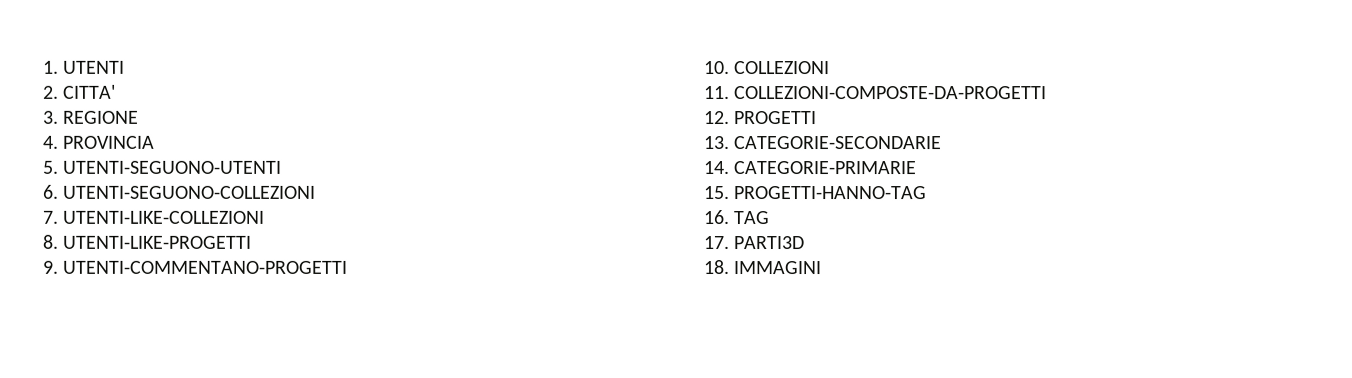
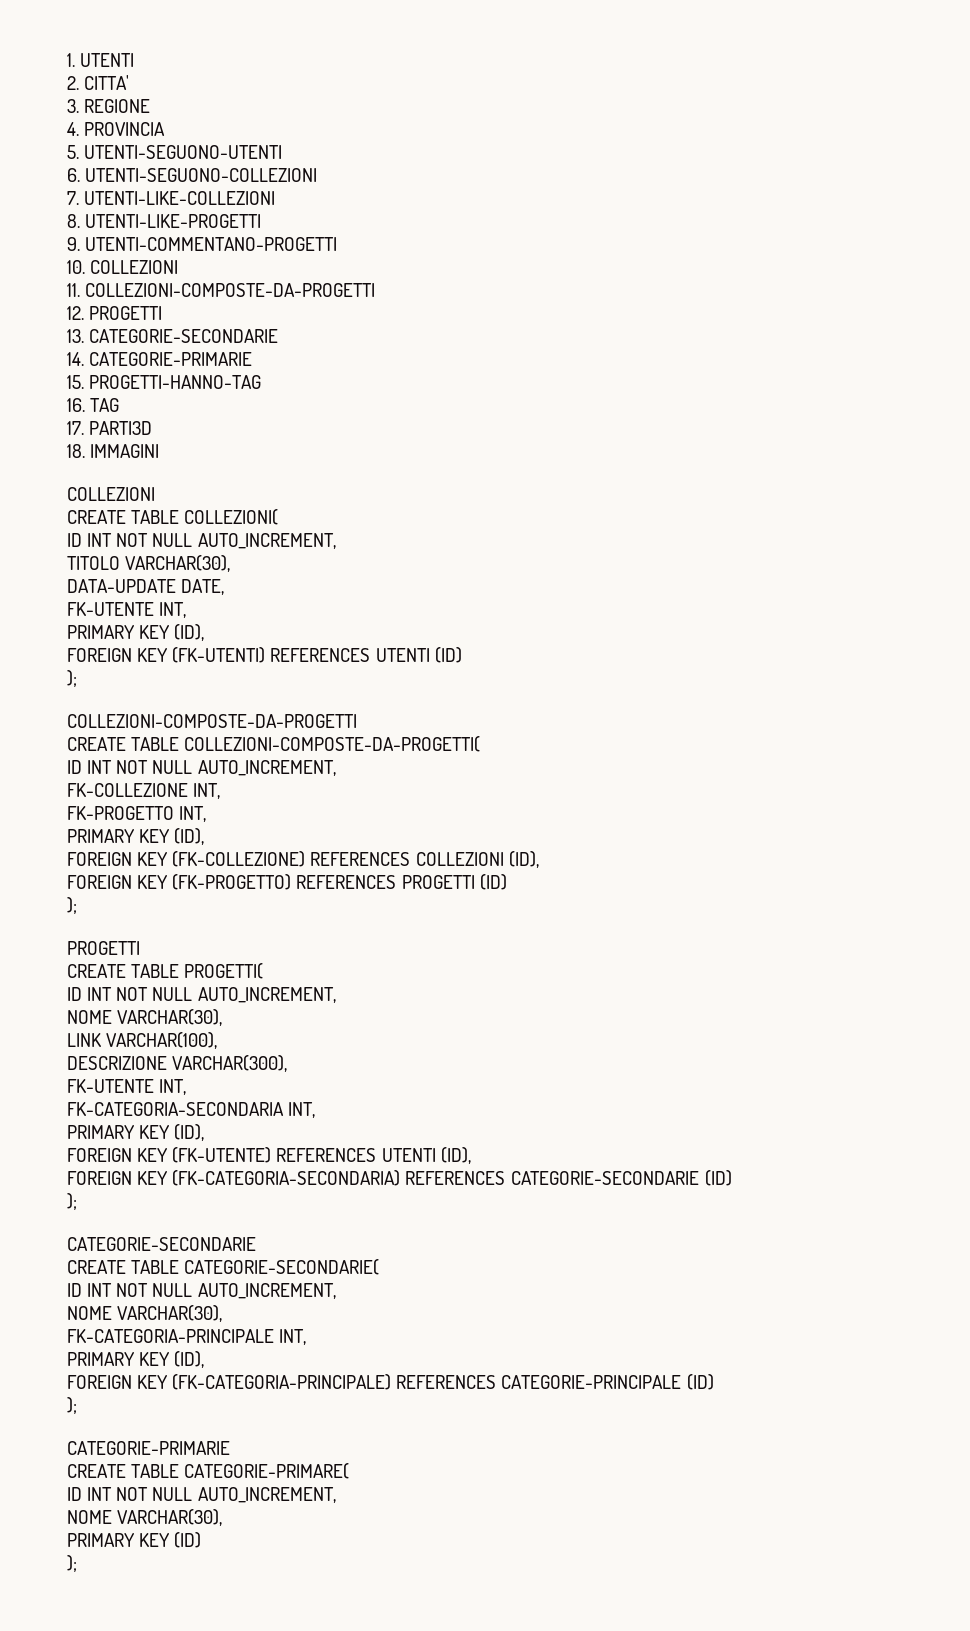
(822, 268) none -> [67,487,155,501] [67,509,279,525] [67,533,336,549] [67,555,231,572] [67,579,225,595] [67,602,187,618] [67,624,205,641] [67,647,462,663] [67,670,77,687] [67,714,357,728] [67,736,481,752] [67,760,336,776] [67,783,221,799] [67,806,207,822] [67,828,205,845] [67,851,539,868] [67,874,507,890] [67,897,77,914] [67,941,140,955] [67,963,264,979] [67,987,336,1003] [67,1009,223,1026] [67,1032,218,1049] [67,1055,288,1072] [67,1079,187,1095] [67,1102,316,1118] [67,1124,205,1141] [67,1147,471,1164] [67,1170,732,1186] [67,1193,77,1210] [67,1237,256,1251] [67,1259,380,1275] [67,1283,336,1299] [67,1305,223,1322] [67,1329,307,1345] [67,1351,205,1368] [67,1374,714,1390] [67,1397,77,1414] [67,1441,230,1455] [67,1463,350,1479] [67,1487,336,1503] [67,1509,223,1526] [67,1532,202,1548] [67,1555,77,1572] // COLLEZIONI // CREATE TABLE COLLEZIONI( // ID INT NOT NULL AUTO_INCREMENT, // TITOLO VARCHAR(30), // DATA-UPDATE DATE, // FK-UTENTE INT, // PRIMARY KEY (ID), // FOREIGN KEY (FK-UTENTI) REFERENCES UTENTI (ID) // ); // COLLEZIONI-COMPOSTE-DA-PROGETTI // CREATE TABLE COLLEZIONI-COMPOSTE-DA-PROGETTI( // ID INT NOT NULL AUTO_INCREMENT, // FK-COLLEZIONE INT, // FK-PROGETTO INT, // PRIMARY KEY (ID), // FOREIGN KEY (FK-COLLEZIONE) REFERENCES COLLEZIONI (ID), // FOREIGN KEY (FK-PROGETTO) REFERENCES PROGETTI (ID) // ); // PROGETTI // CREATE TABLE PROGETTI( // ID INT NOT NULL AUTO_INCREMENT, // NOME VARCHAR(30), // LINK VARCHAR(100), // DESCRIZIONE VARCHAR(300), // FK-UTENTE INT, // FK-CATEGORIA-SECONDARIA INT, // PRIMARY KEY (ID), // FOREIGN KEY (FK-UTENTE) REFERENCES UTENTI (ID), // FOREIGN KEY (FK-CATEGORIA-SECONDARIA) REFERENCES CATEGORIE-SECONDARIE (ID) // ); // CATEGORIE-SECONDARIE // CREATE TABLE CATEGORIE-SECONDARIE( // ID INT NOT NULL AUTO_INCREMENT, // NOME VARCHAR(30), // FK-CATEGORIA-PRINCIPALE INT, // PRIMARY KEY (ID), // FOREIGN KEY (FK-CATEGORIA-PRINCIPALE) REFERENCES CATEGORIE-PRINCIPALE (ID) // ); // CATEGORIE-PRIMARIE // CREATE TABLE CATEGORIE-PRIMARE( // ID INT NOT NULL AUTO_INCREMENT, // NOME VARCHAR(30), // PRIMARY KEY (ID) // );

